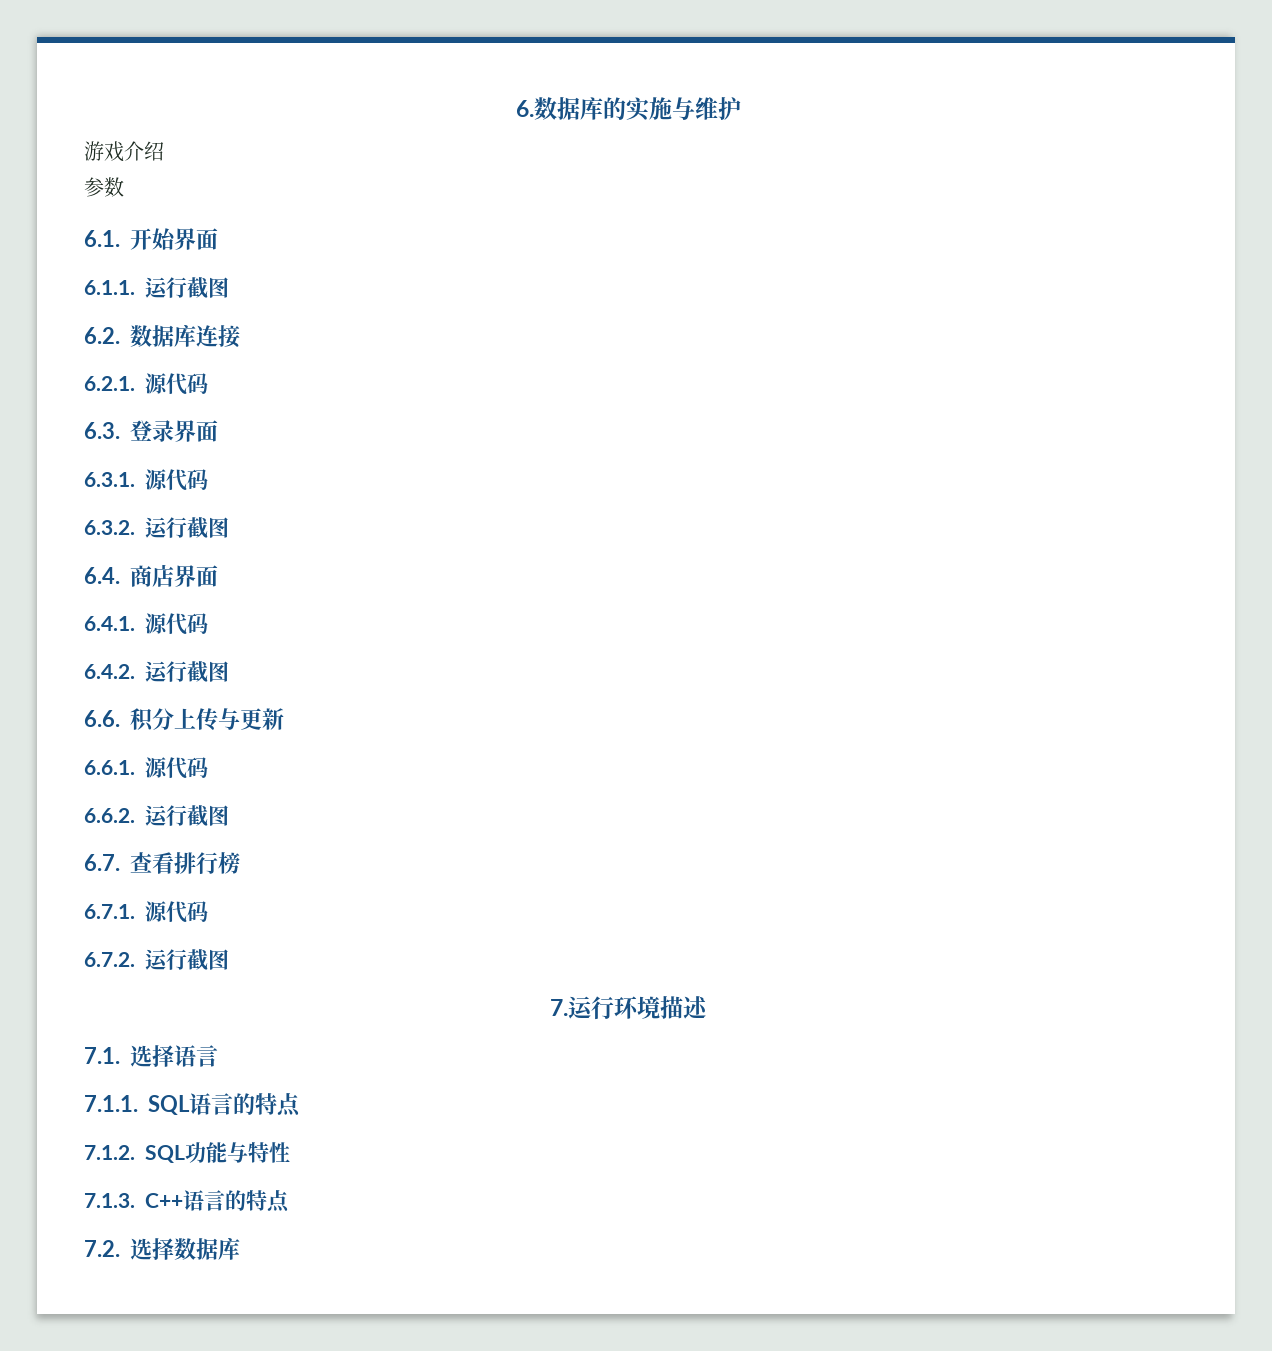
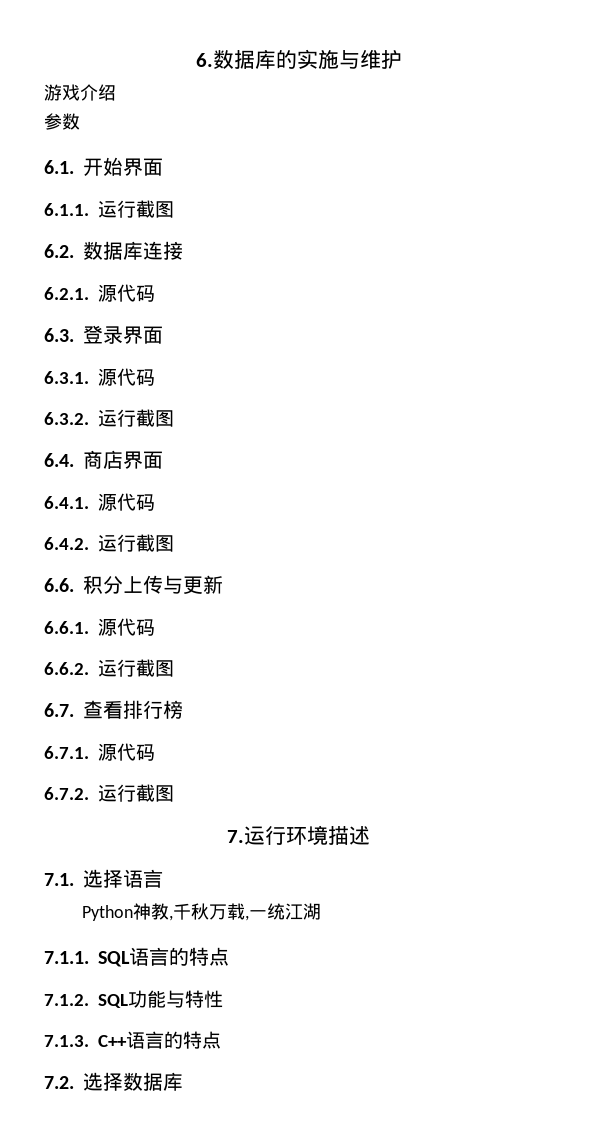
(218, 1056) none -> [81,903,321,921] // Python神教,千秋万载,一统江湖

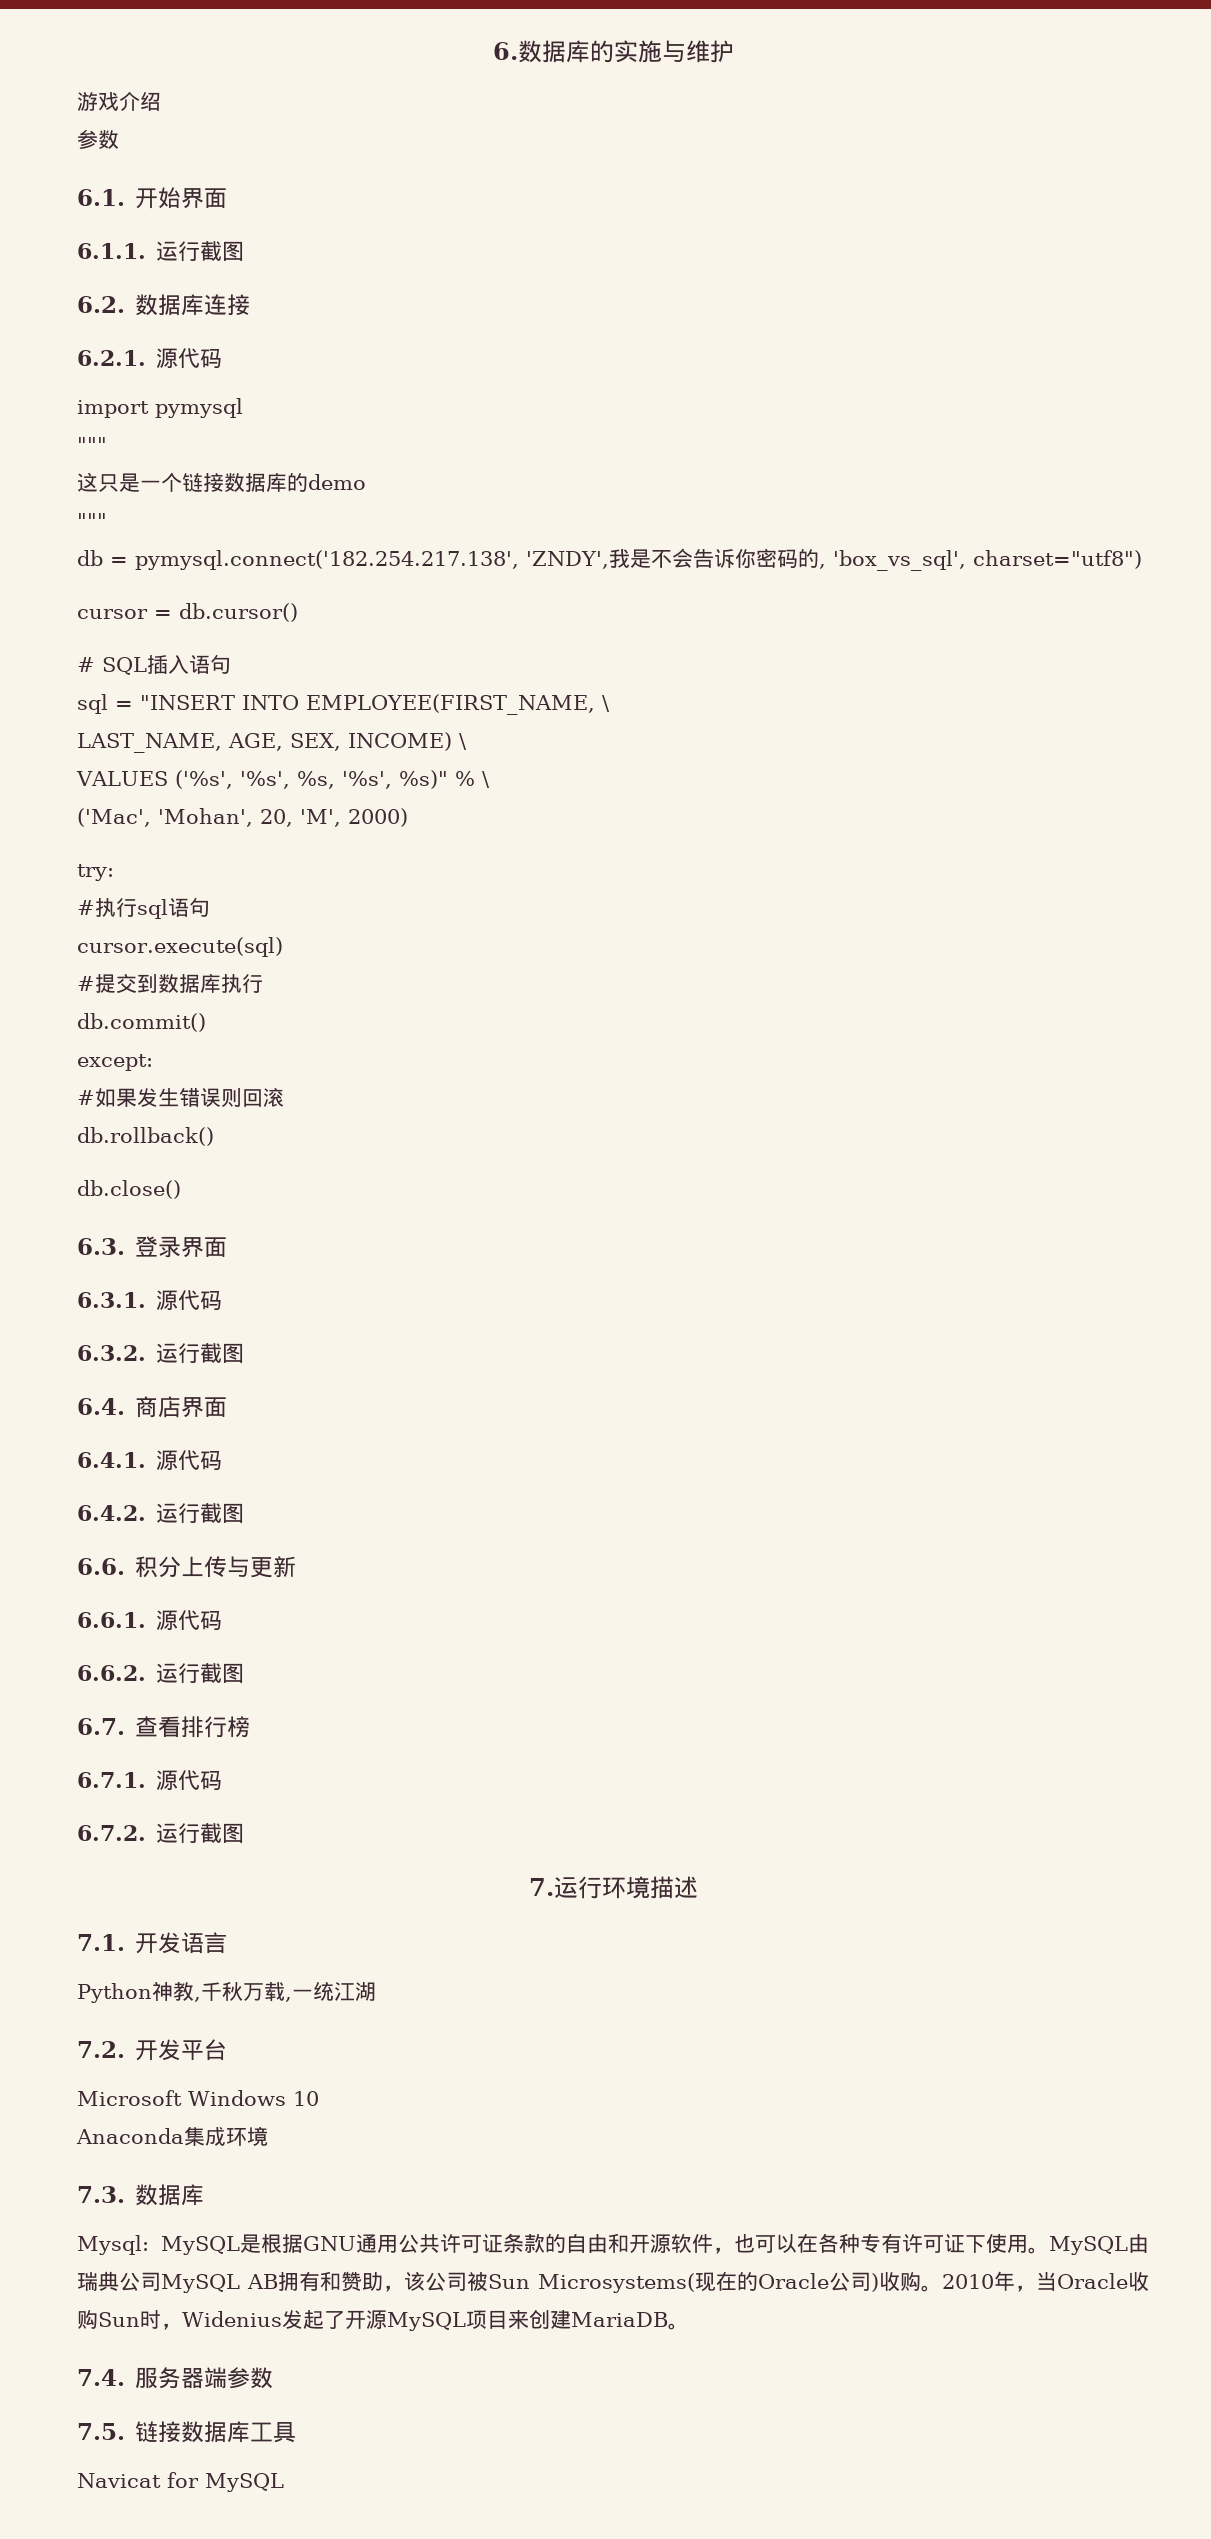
(155, 293) none -> [77,398,243,418] [77,437,107,452] [77,472,366,492] [77,513,107,528] [77,548,1142,571] [77,603,298,622] [77,654,231,675] [77,694,610,715] [77,732,467,753] [76,770,490,789] [77,808,408,827] [77,864,114,881] [77,897,210,919] [77,937,283,957] [77,973,263,994] [77,1013,206,1032] [77,1054,153,1071] [77,1087,284,1107] [77,1127,214,1146] [77,1180,181,1199] // import pymysql // """ // 这只是一个链接数据库的demo // """ // db = pymysql.connect('182.254.217.138', 'ZNDY',我是不会告诉你密码的, 'box_vs_sql', charset="utf8") // cursor = db.cursor() // # SQL插入语句 // sql = "INSERT INTO EMPLOYEE(FIRST_NAME, \ // LAST_NAME, AGE, SEX, INCOME) \ // VALUES ('%s', '%s', %s, '%s', %s)" % \ // ('Mac', 'Mohan', 20, 'M', 2000) // try: // #执行sql语句 // cursor.execute(sql) // #提交到数据库执行 // db.commit() // except: // #如果发生错误则回滚 // db.rollback() // db.close()
[82,869,123,888] 选择 -> [135,1932,182,1954] 开发
[44,947,229,967] [44,990,223,1008] [44,1031,221,1049] [44,1072,183,1091] 7.1.1. SQL语言的特点 // 7.1.2. SQL功能与特性 // 7.1.3. C++语言的特点 // 7.2.选择数据库 -> [77,2039,228,2061] [77,2090,319,2106] [76,2126,268,2146] [77,2184,205,2206] [77,2233,1149,2255] [77,2271,1149,2293] [77,2309,689,2331] [77,2367,274,2389] [77,2421,297,2443] [77,2472,284,2492] 7.2.开发平台 // Microsoft Windows 10 // Anaconda集成环境 // 7.3.数据库 // Mysql: MySQL是根据GNU通用公共许可证条款的自由和开源软件，也可以在各种专有许可证下使用。MySQL由瑞典公司MySQL AB拥有和赞助，该公司被Sun Microsystems(现在的Oracle公司)收购。2010年，当Oracle收购Sun时，Widenius发起了开源MySQL项目来创建MariaDB。 // 7.4.服务器端参数 // 7.5.链接数据库工具 // Navicat for MySQL

